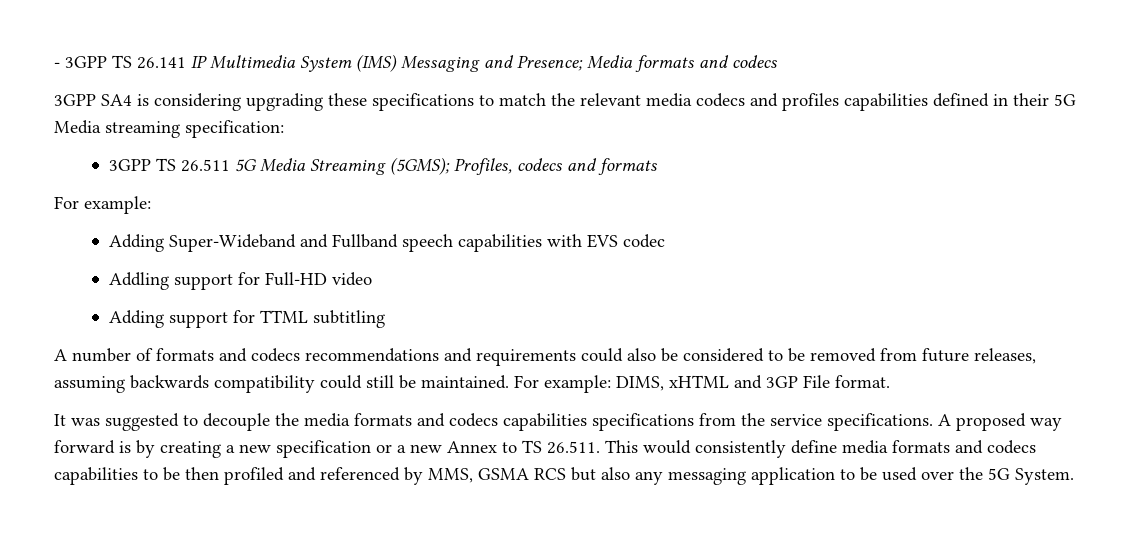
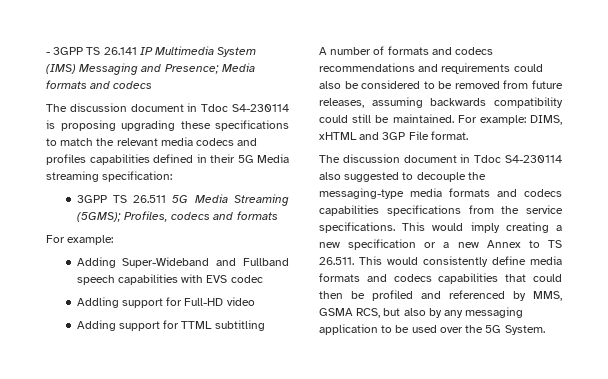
[54,93,241,111] 3GPP SA4 is considering -> [46,103,289,112] [46,120,116,131] The discussion document in Tdoc S4-230114 is proposing
[54,414,100,426] It was -> [319,154,562,163] [319,172,341,180] The discussion document in Tdoc S4-230114 also
(299, 419) none -> [319,188,404,199] messaging-type
[938,413,1062,431] [54,440,155,458] A proposed way forward is by -> [402,222,500,233] This would imply
[143,467,219,481] to be then -> [505,274,562,282] [319,291,365,299] that could then be
[534,468,566,480] RCS -> [356,308,381,318] RCS,
(630, 473) none -> [428,308,442,318] by

